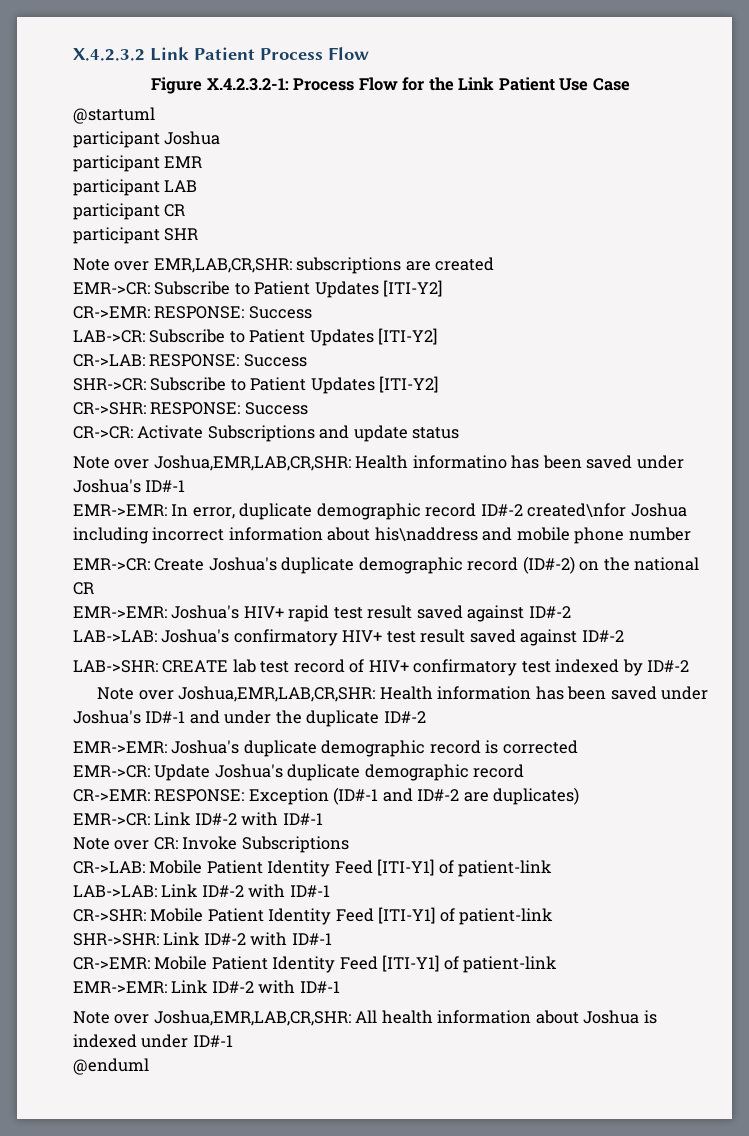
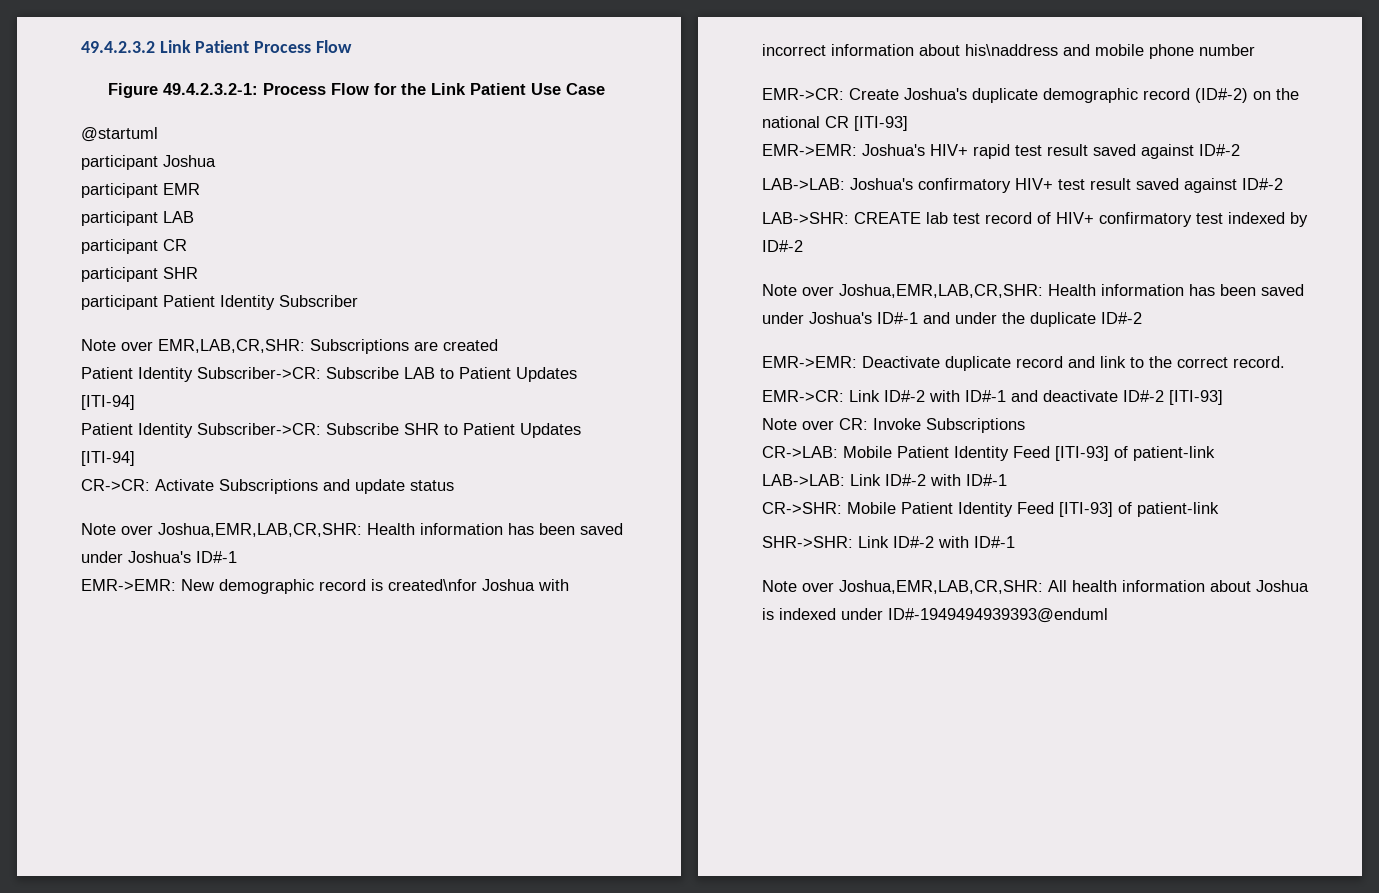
[73,48,145,61] X.4.2.3.2 -> [81,41,155,53] 49.4.2.3.2
[206,78,289,91] X.4.2.3.2-1: -> [163,83,258,95] 49.4.2.3.2-1:
(199, 234) none -> [81,295,358,310] // participant Patient Identity Subscriber
[296,257,402,274] subscriptions -> [310,339,409,354] Subscriptions
[73,280,443,298] [73,306,312,319] [73,328,438,346] [73,354,307,367] [73,376,439,394] [73,402,308,415] EMR->CR: Subscribe to Patient Updates [ITI-Y2] // CR->EMR: RESPONSE: Success // LAB->CR: Subscribe to Patient Updates [ITI-Y2] // CR->LAB: RESPONSE: Success // SHR->CR: Subscribe to Patient Updates [ITI-Y2] // CR->SHR: RESPONSE: Success -> [81,367,577,382] [81,395,135,410] [81,423,581,438] [81,451,135,466] Patient Identity Subscriber->CR: Subscribe LAB to Patient Updates [ITI-94] // Patient Identity Subscriber->CR: Subscribe SHR to Patient Updates [ITI-94]
[412,455,507,469] informatino -> [420,523,503,535] information
[171,503,523,520] In error, duplicate demographic record ID#-2 -> [181,579,383,594] New demographic record is
[73,527,149,544] including -> [538,579,569,591] with
(94, 588) none -> [854,116,908,131] [ITI-93]
[171,740,578,757] [73,764,525,781] [73,787,580,805] Joshua's duplicate demographic record is corrected // EMR->CR: Update Joshua's duplicate demographic record // CR->EMR: RESPONSE: Exception (ID#-1 and ID#-2 are duplicates) -> [862,356,1285,371] Deactivate duplicate record and link to the correct record.
(323, 819) none -> [1011,390,1223,405] and deactivate ID#-2 [ITI-93]
[377,859,435,876] [ITI-Y1] -> [1055,446,1109,461] [ITI-93]
[378,907,436,924] [ITI-Y1] -> [1059,502,1113,517] [ITI-93]
[73,955,558,973] [73,980,340,994] // CR->EMR: Mobile Patient Identity Feed [ITI-Y1] of patient-link // EMR->EMR: Link ID#-2 with ID#-1 -> (1015, 542) none
[192,1035,233,1047] [73,1058,149,1075] ID#-1 // @enduml -> [888,608,1108,623] ID#-1949494939393@enduml

